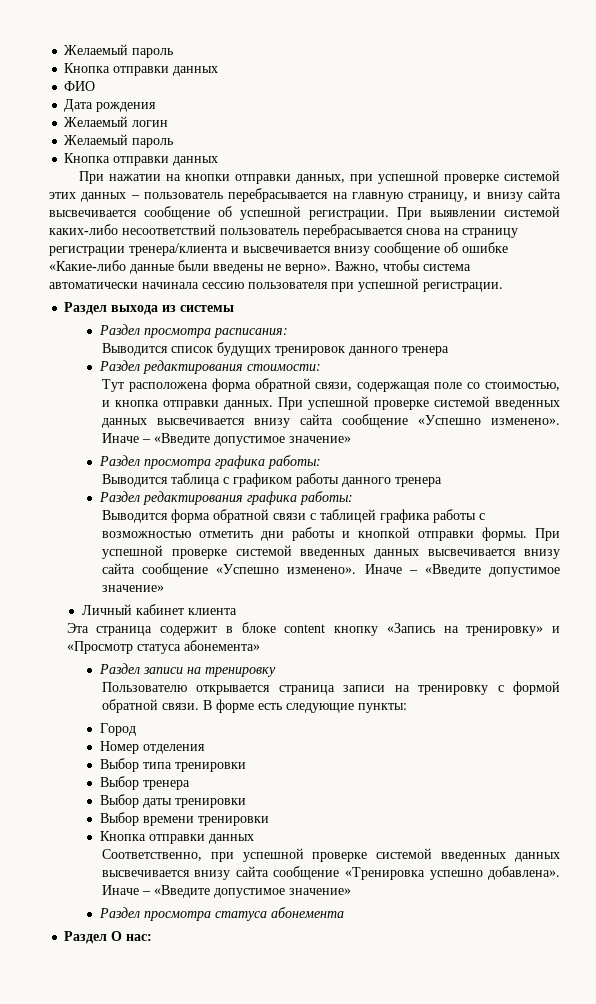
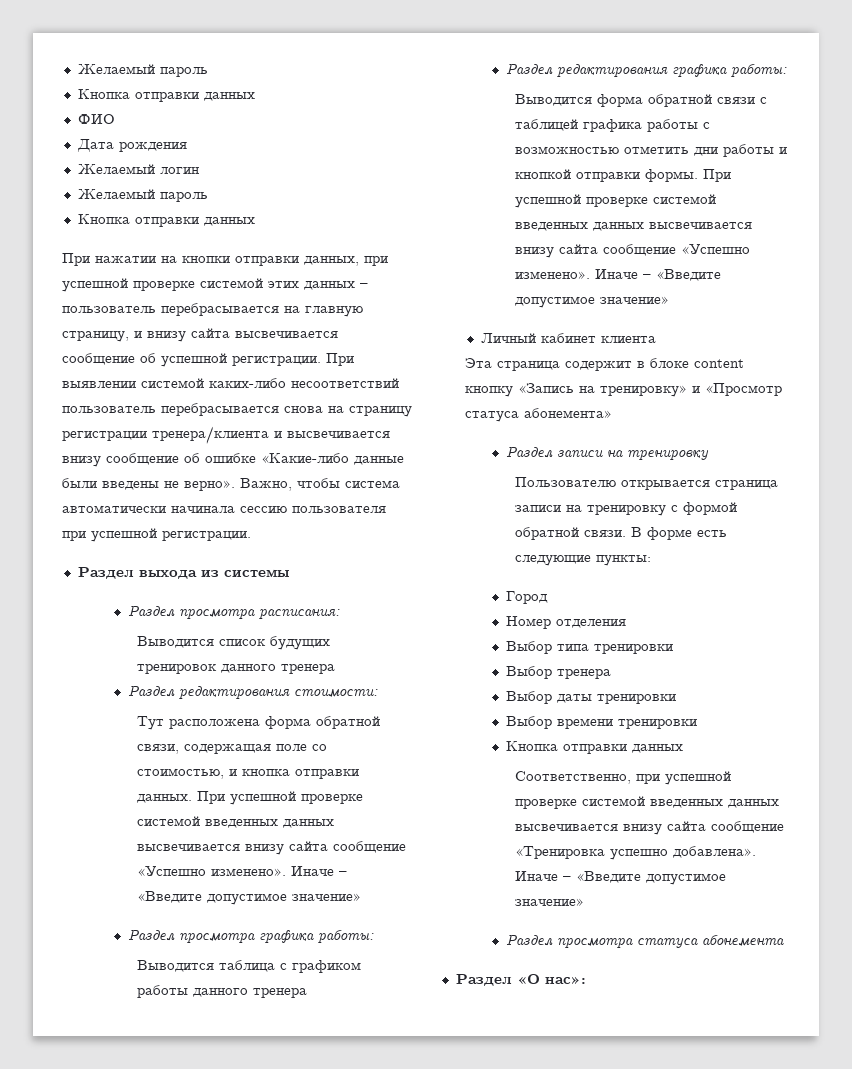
[111,931,153,941] О нас: -> [516,974,586,984] «О нас»:

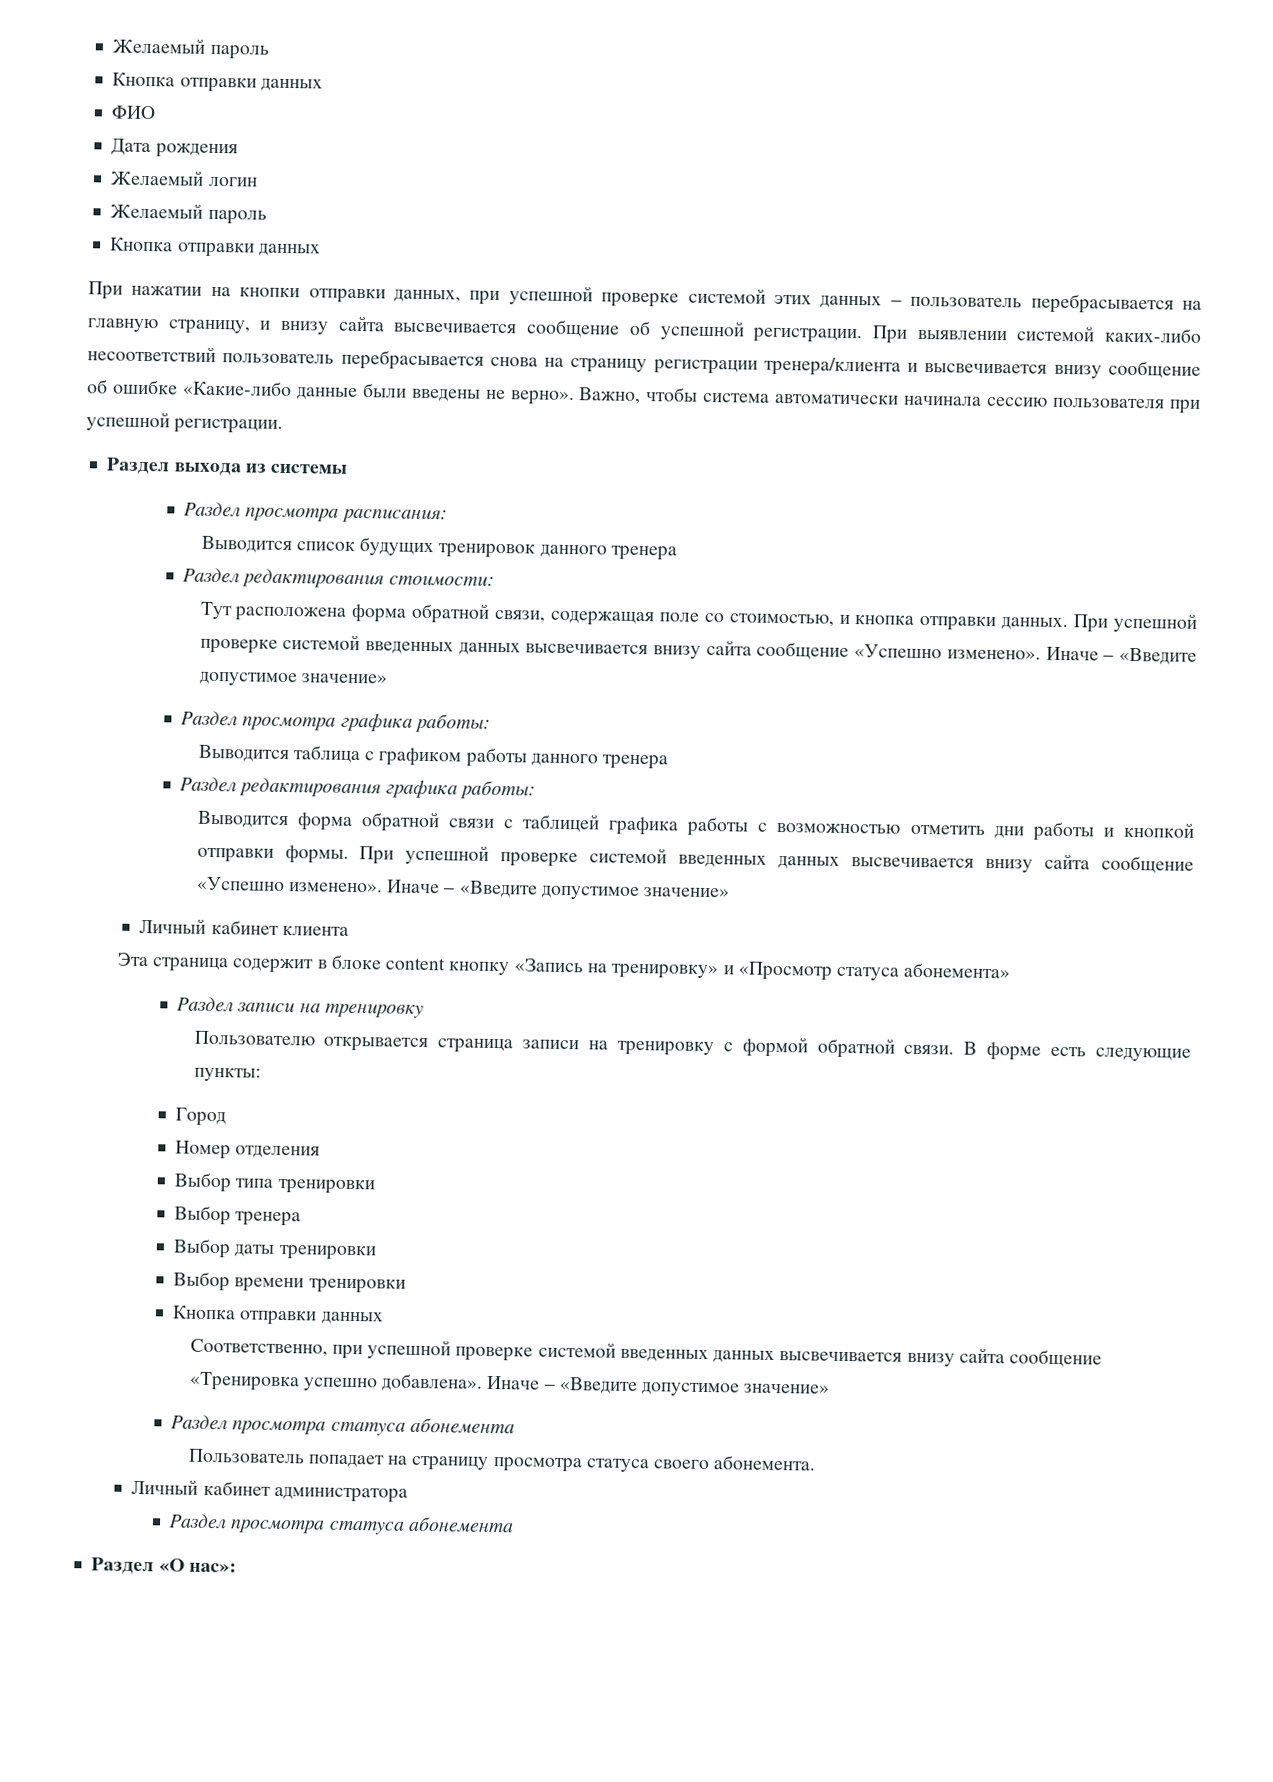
(785, 940) none -> [187,1448,817,1473] [131,1478,408,1503] [168,1513,514,1535] // Пользователь попадает на страницу просмотра статуса своего абонемента. // Личный кабинет администратора // Раздел просмотра статуса абонемента

